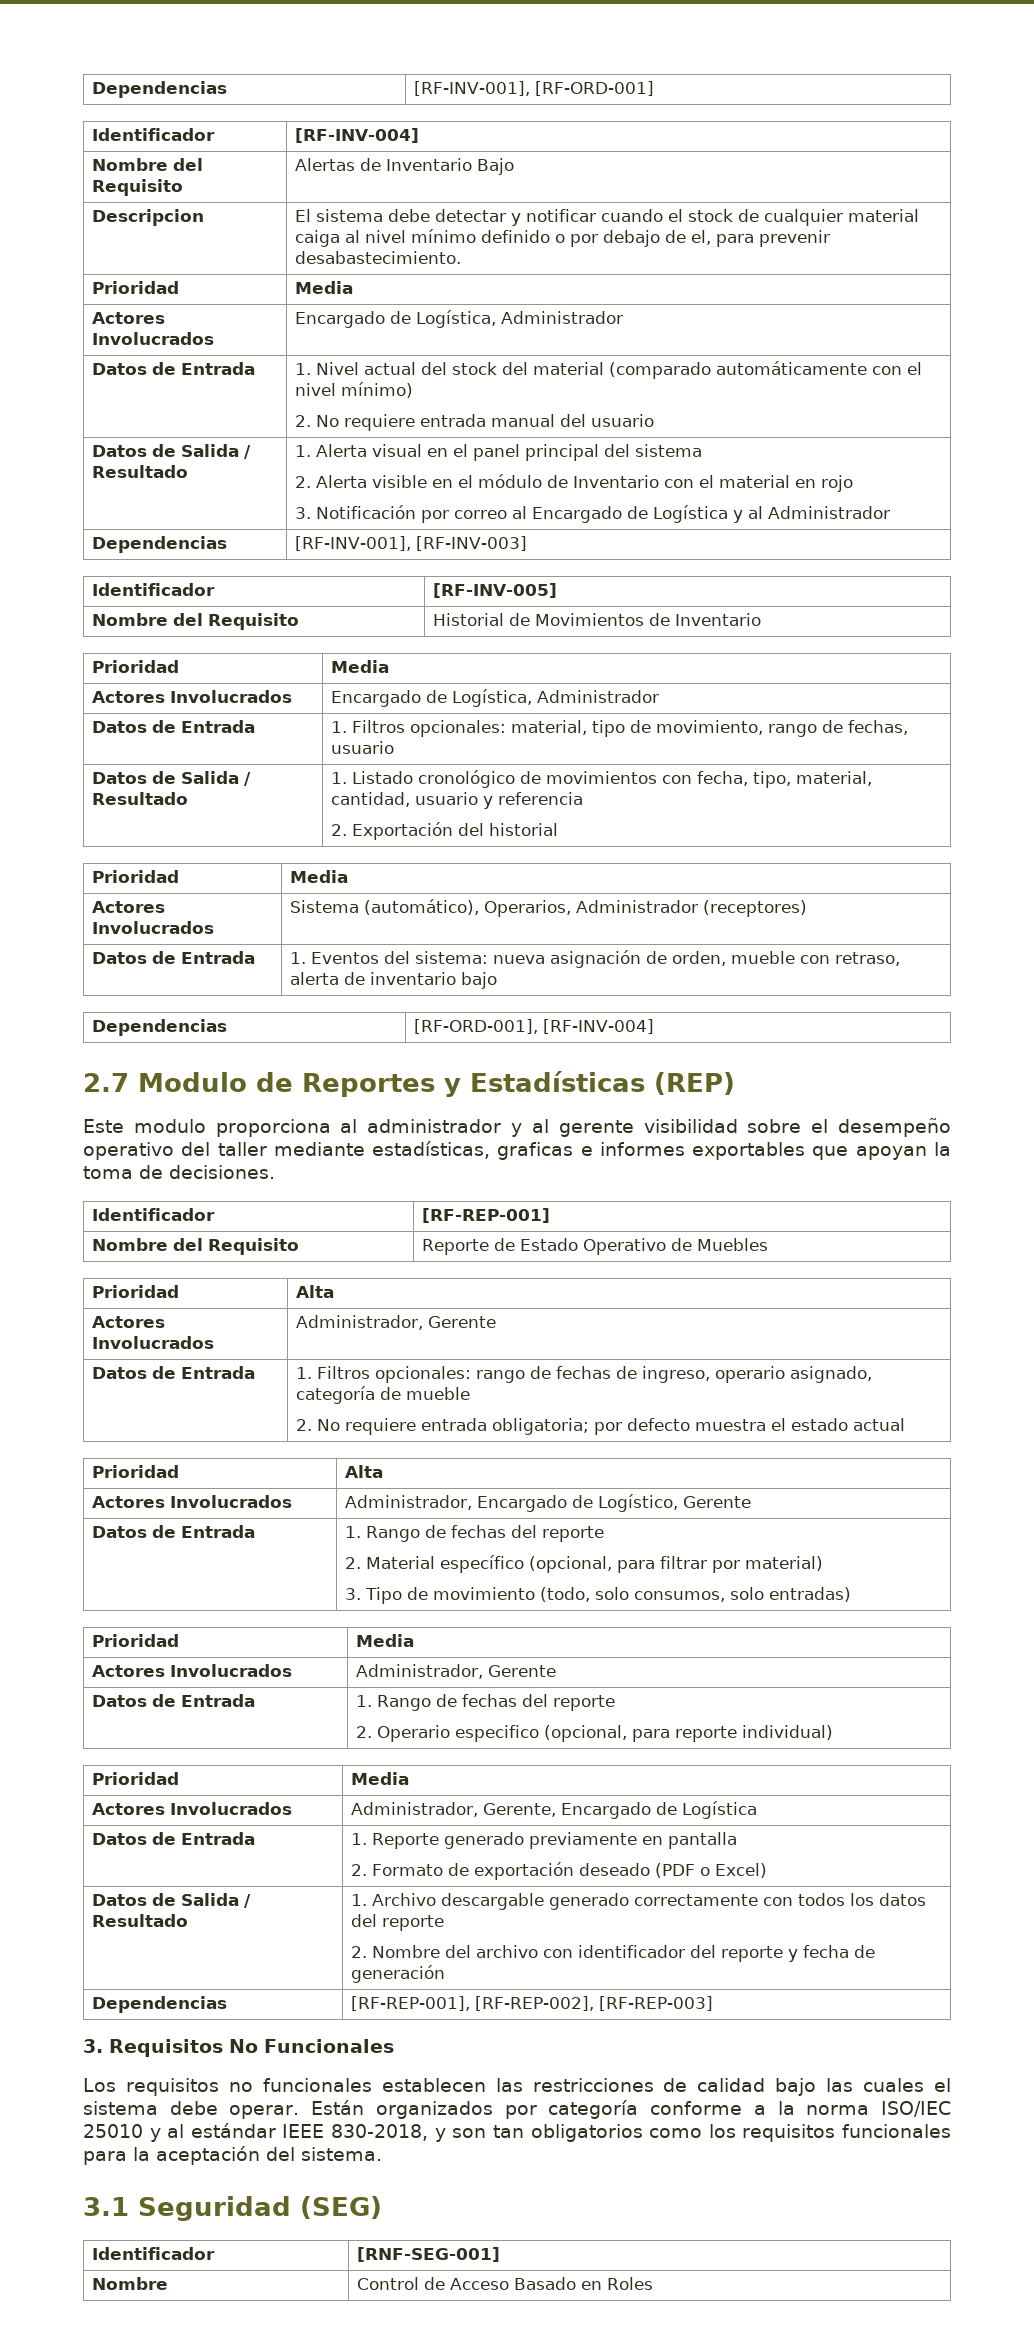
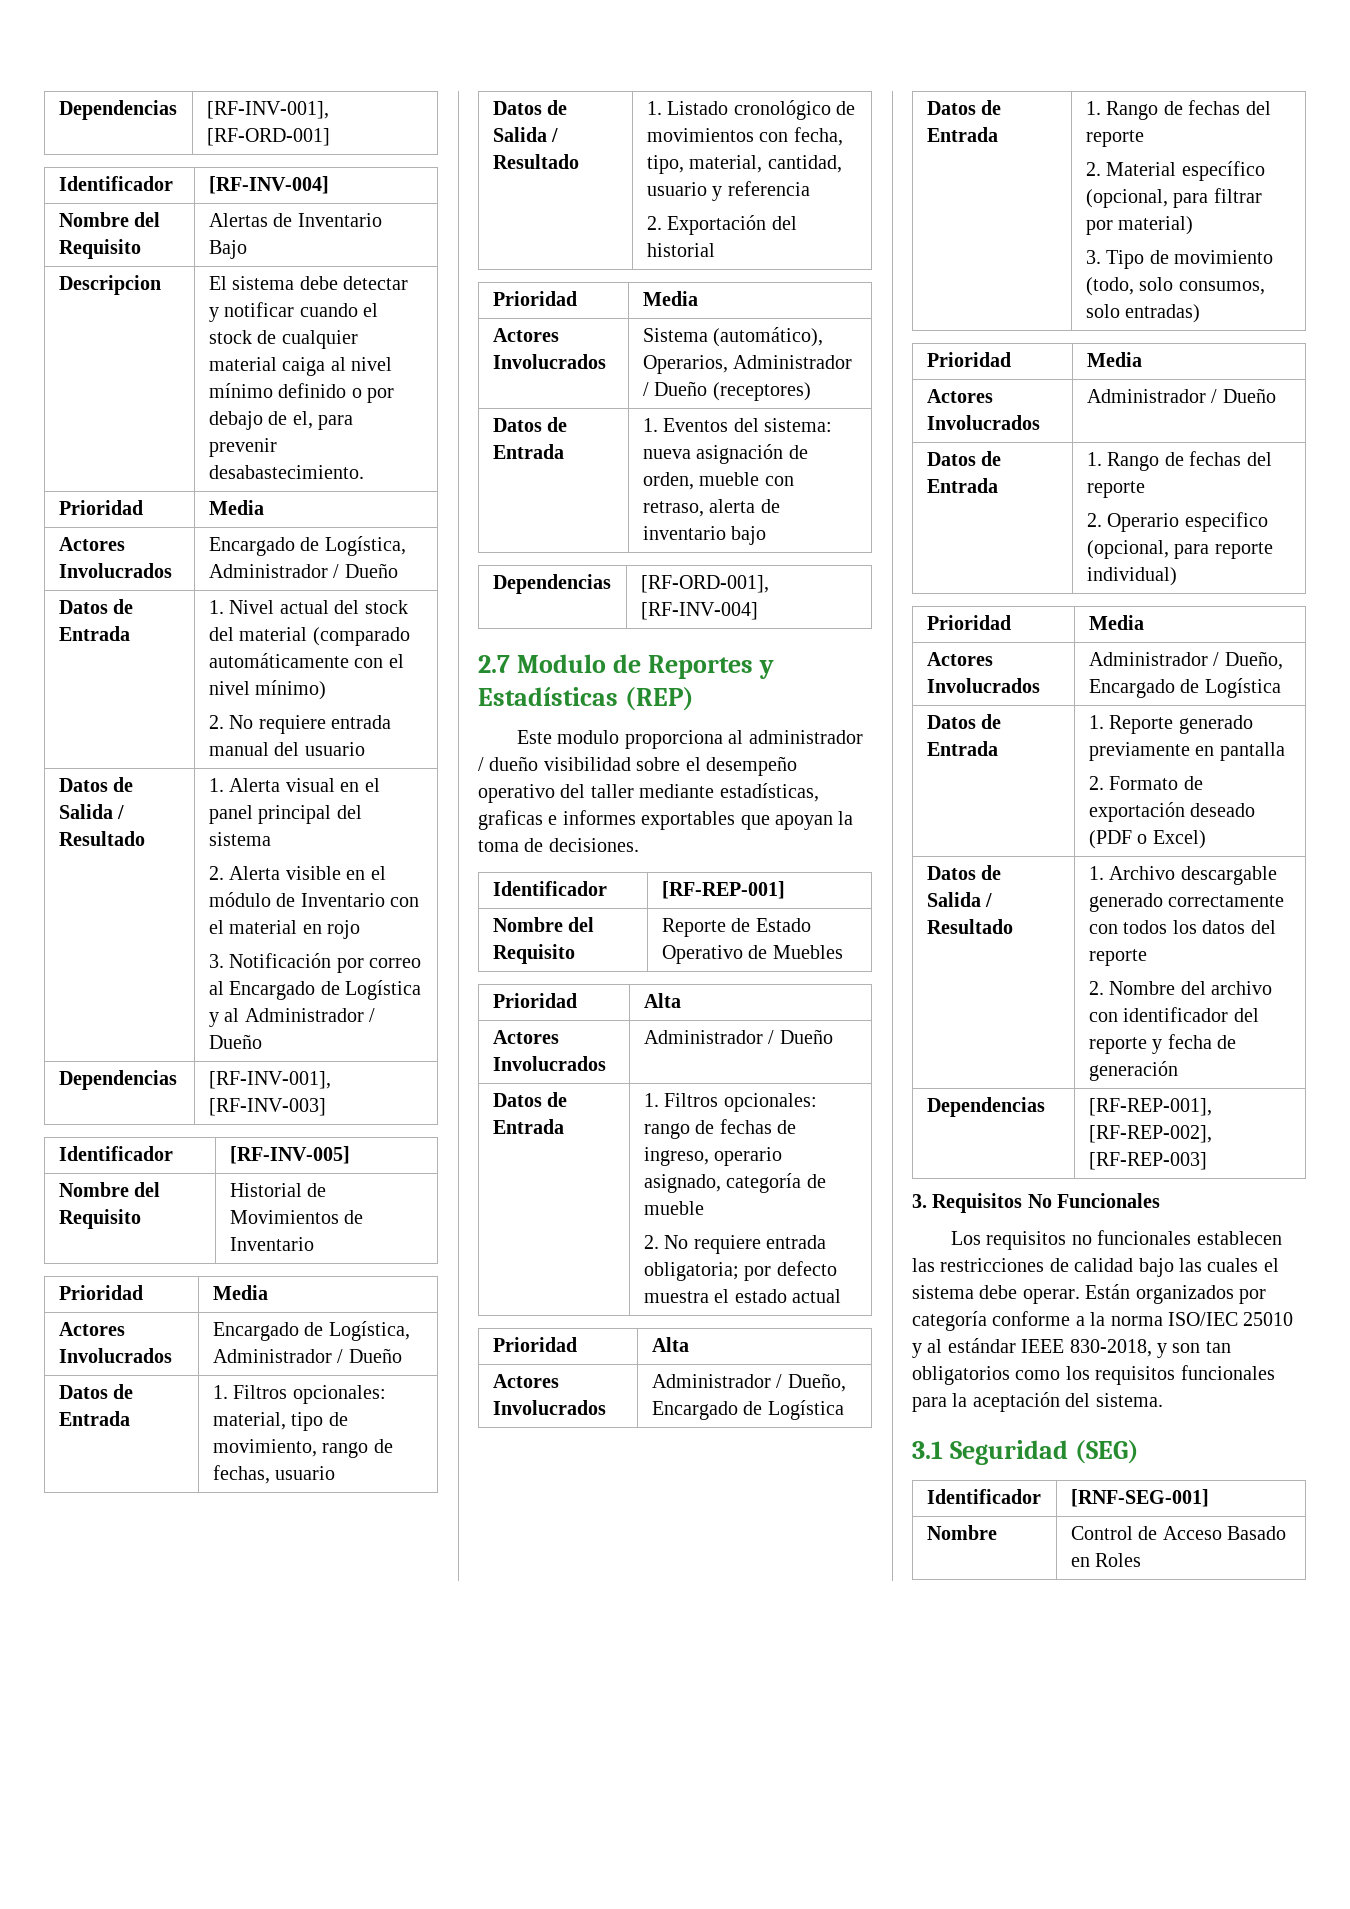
(623, 317) none -> [333,563,398,578] / Dueño
(890, 512) none -> [369,1008,376,1022] [208,1034,262,1049] / Dueño
(659, 696) none -> [337,1348,402,1363] / Dueño
(698, 906) none -> [642,381,708,396] / Dueño
[511,1119,634,1137] y al gerente -> [478,756,539,771] / dueño
[295,1315,496,1330] Administrador, Gerente -> [643,1029,833,1044] Administrador / Dueño
[344,1494,751,1512] Administrador, Encargado de Logístico, Gerente -> [651,1373,846,1392] [651,1400,844,1420] Administrador / Dueño, Encargado de Logística
[355,1664,556,1679] Administrador, Gerente -> [1086,388,1276,403] Administrador / Dueño
[350,1802,556,1817] Administrador, Gerente, -> [1088,651,1283,670] Administrador / Dueño,

